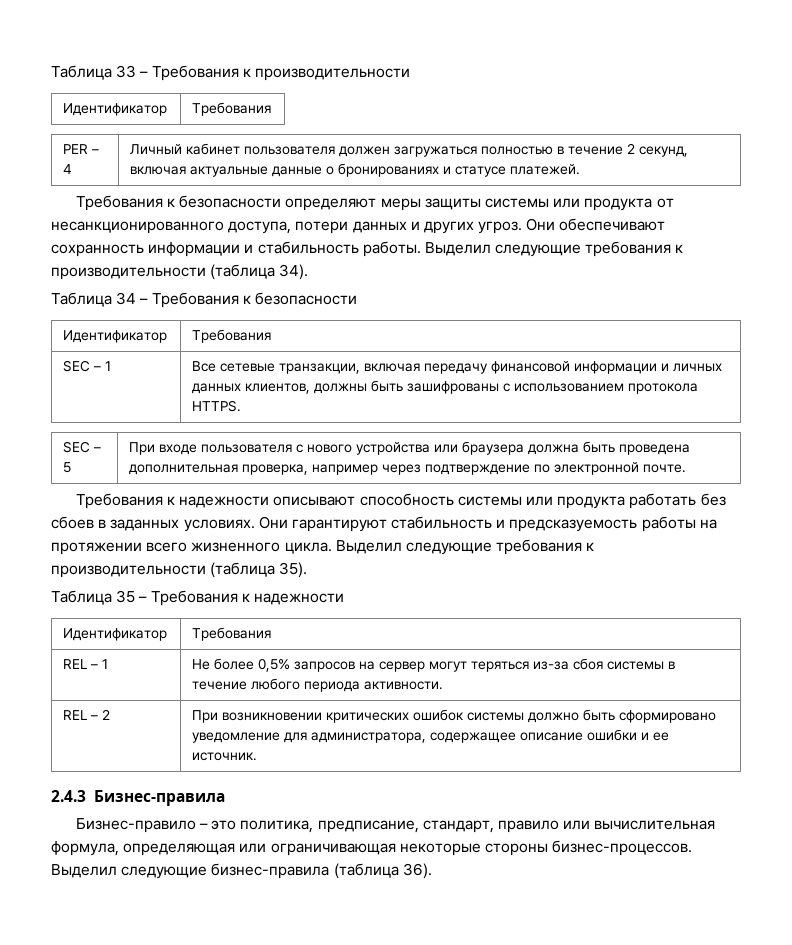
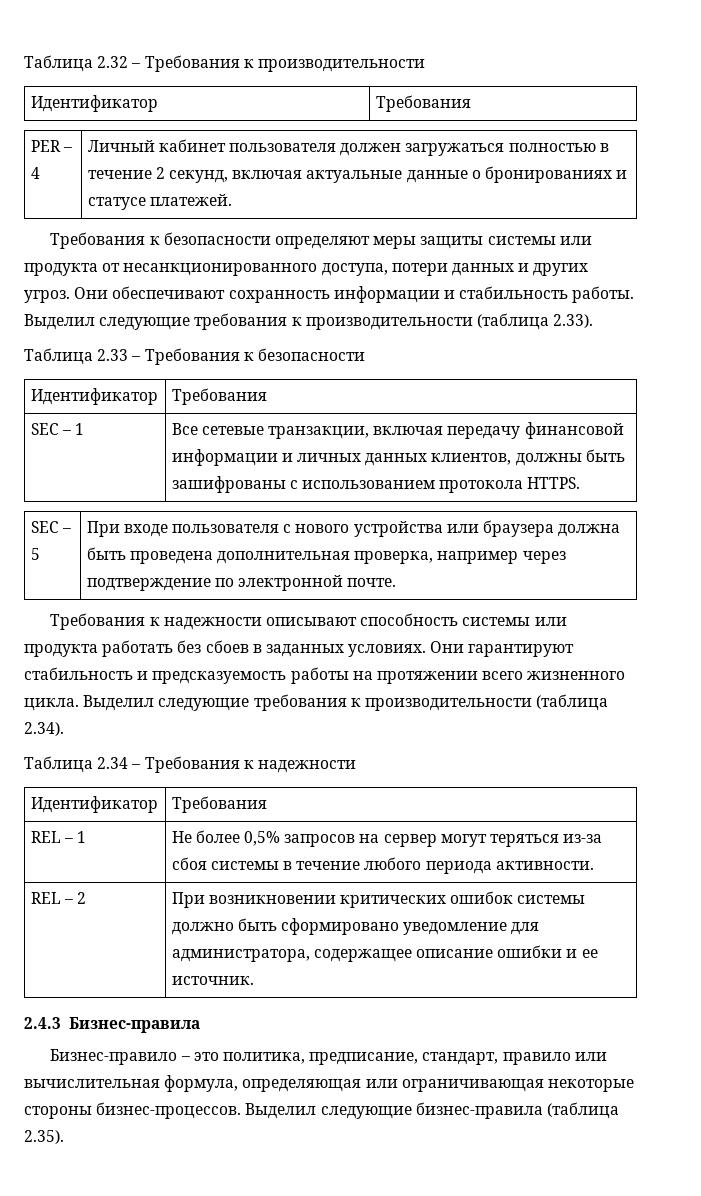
[51,65,137,80] Таблица 33 -> [24,55,129,72] Таблица 2.32
[279,264,309,280] [51,292,137,307] 34). // Таблица 34 -> [553,314,594,328] [24,348,129,365] 2.33). // Таблица 2.33
[279,562,308,578] [51,590,136,605] 35). // Таблица 35 -> [24,722,64,736] [24,756,129,773] 2.34). // Таблица 2.34
[402,863,432,879] 36). -> [24,1130,64,1144] 2.35).

